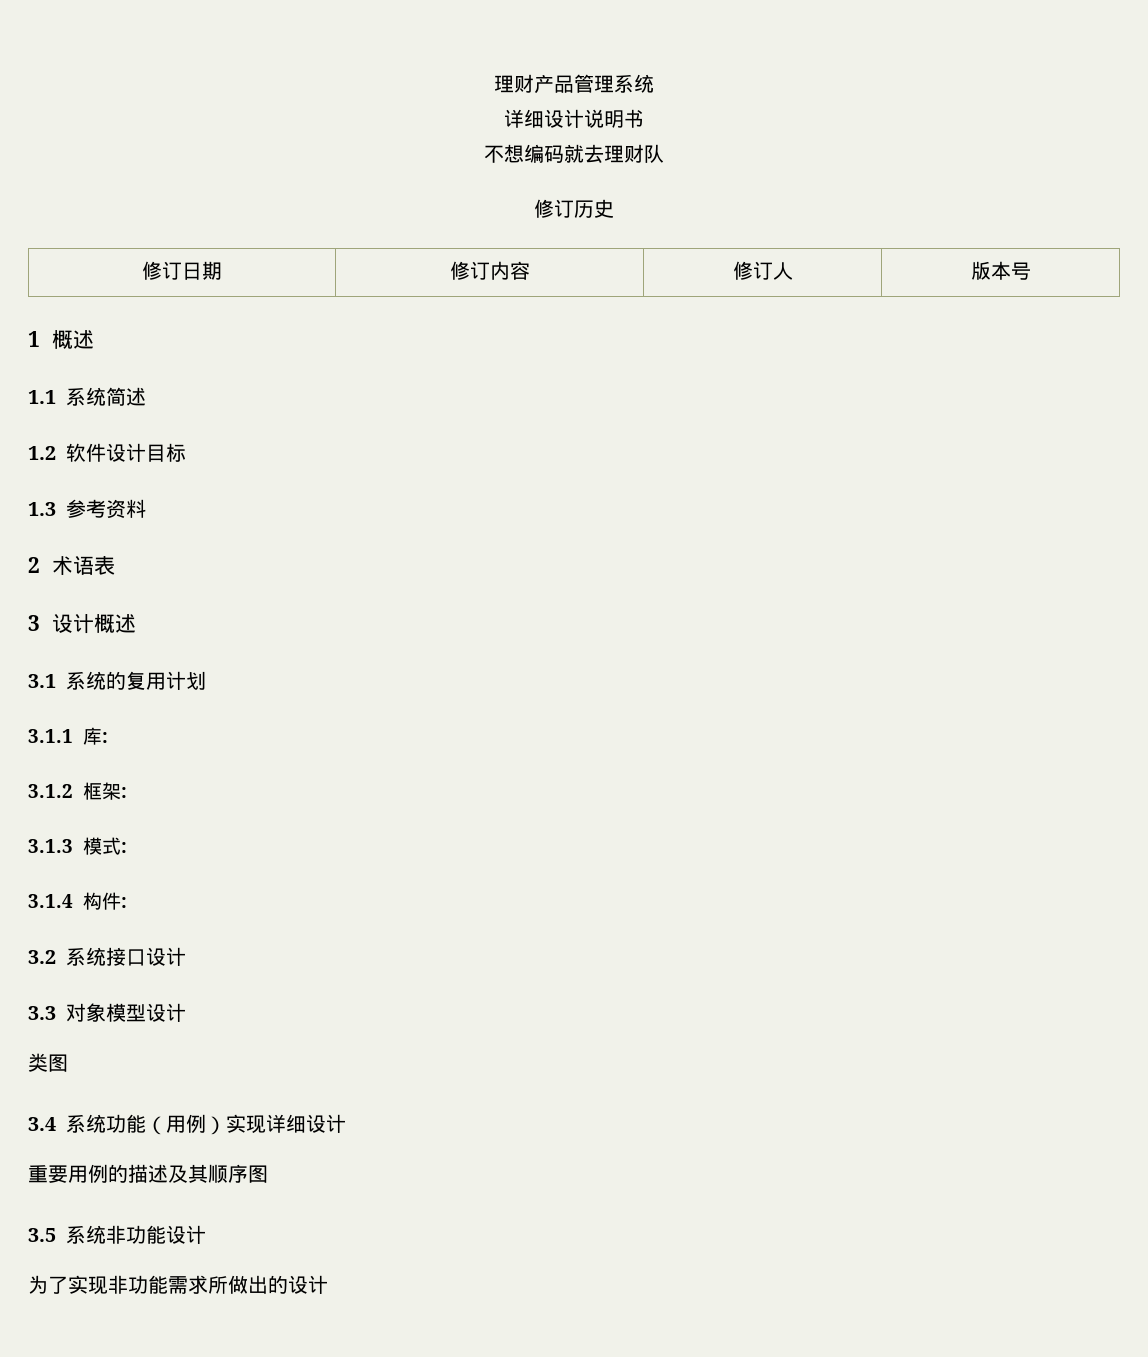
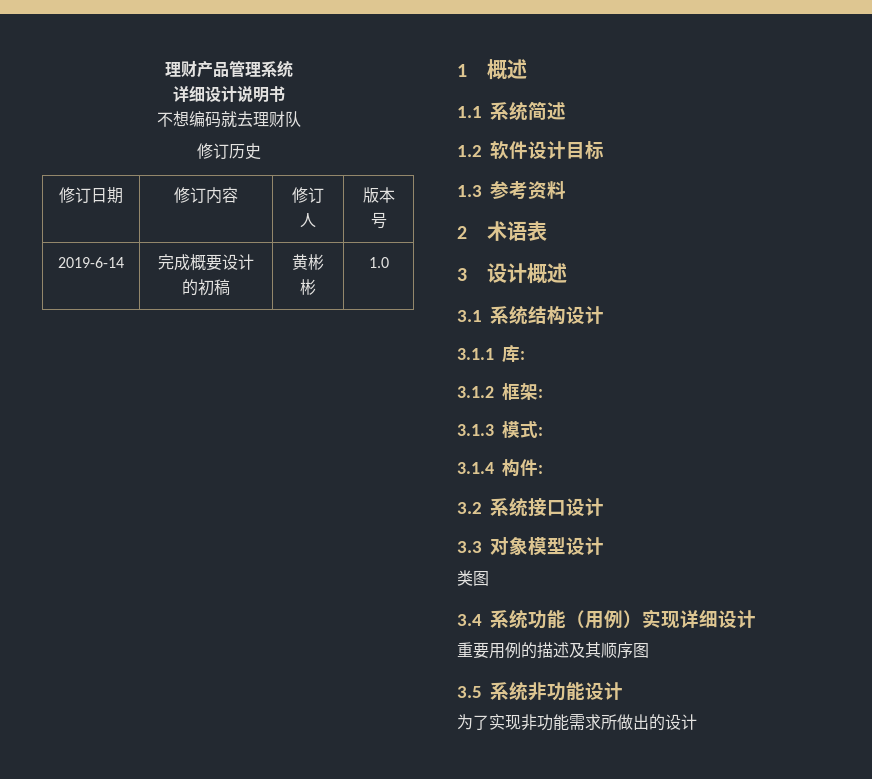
(1031, 271) none -> [58,257,124,268] [158,254,254,271] [182,279,230,296] [292,254,324,270] [300,279,316,295] [368,257,389,268] // 2019-6-14 | 完成概要设计的初稿 | 黄彬彬 | 1.0
[106,671,206,690] 的复用计划 -> [528,306,604,325] 结构设计

